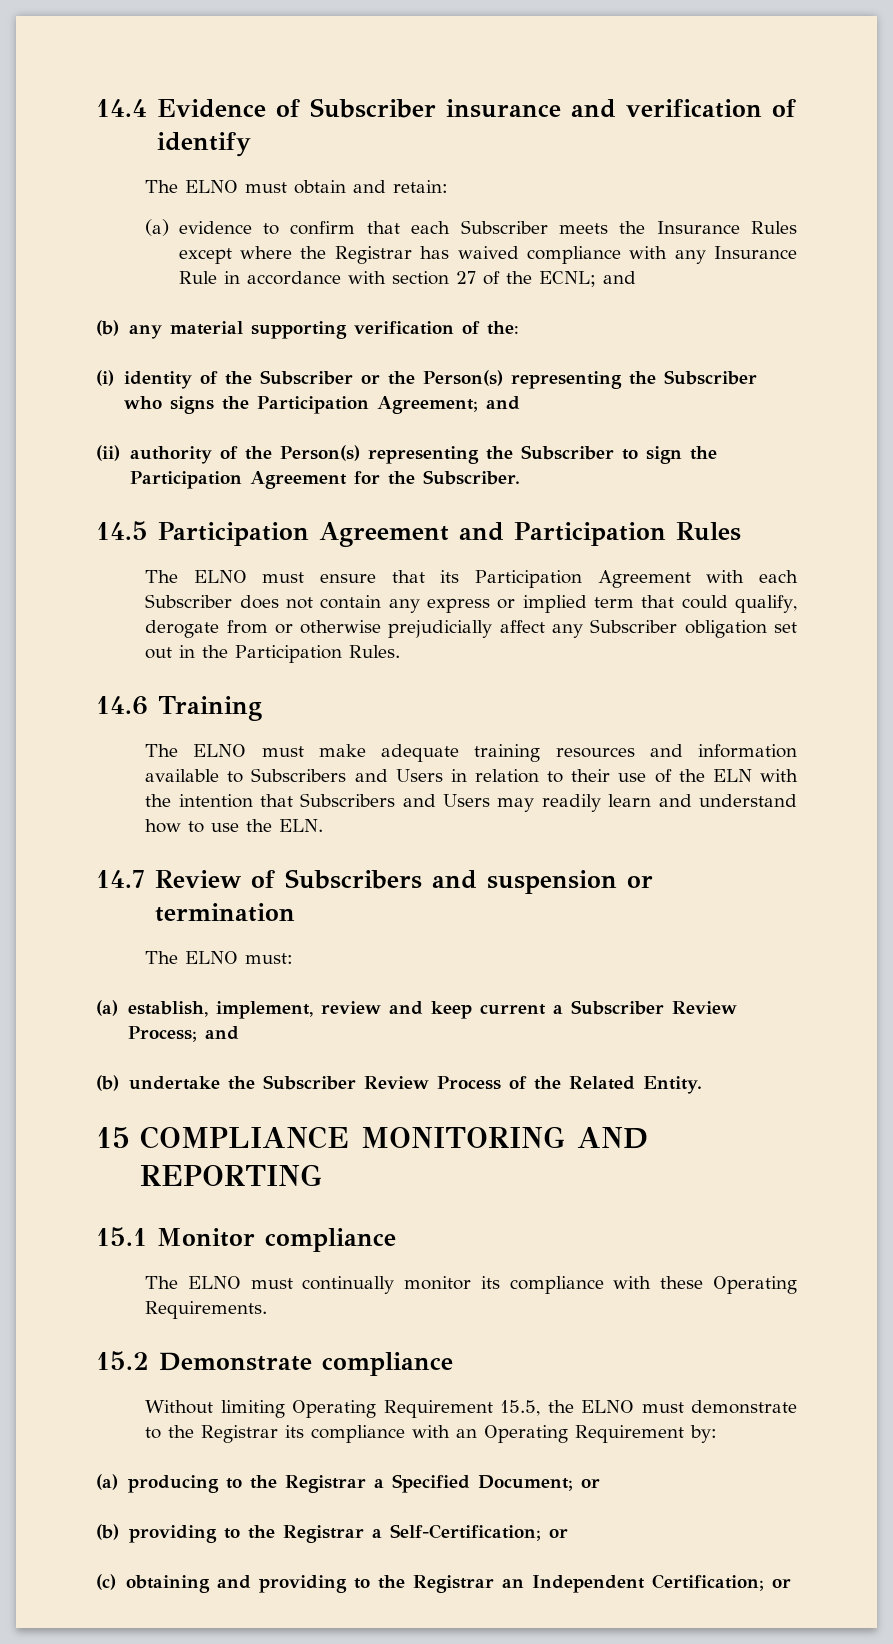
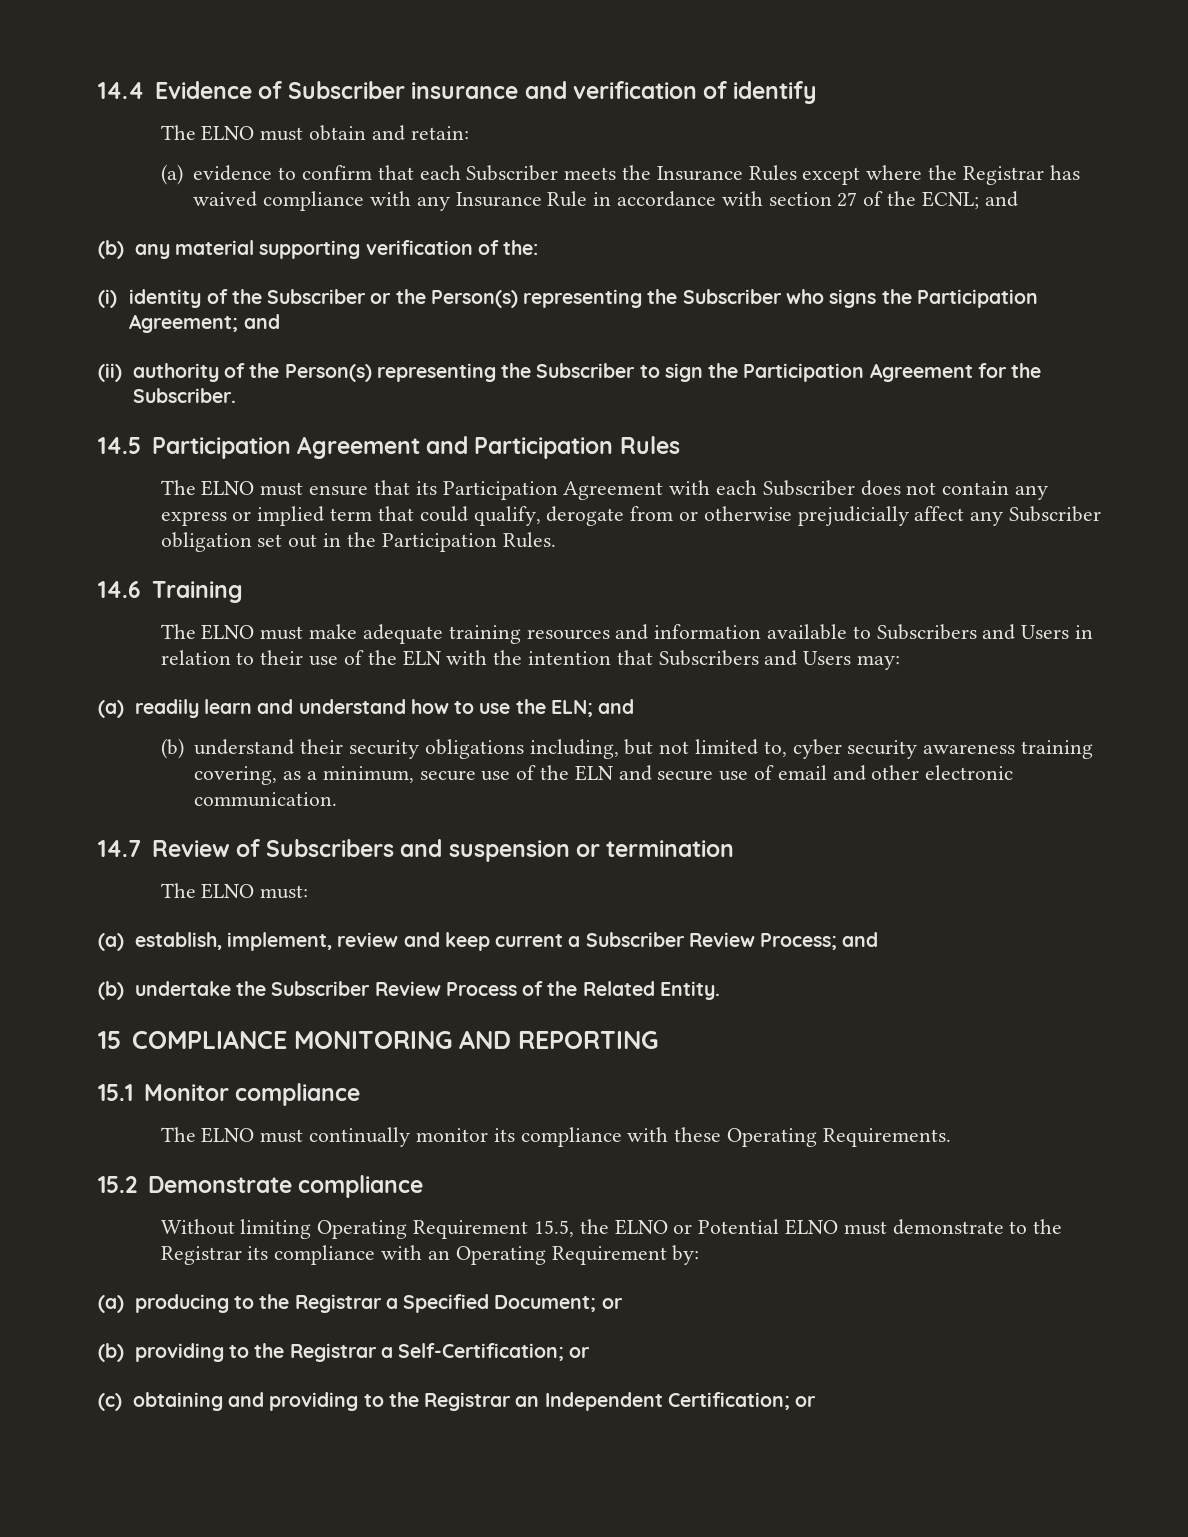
[497,798,535,812] may -> [856,655,900,670] [98,700,124,718] may: // (a)
[279,819,324,832] ELN. -> [550,699,635,717] [160,738,1094,759] [194,765,1014,785] [194,792,338,807] ELN; and // (b) understand their security obligations including, but not limited to, cyber security awareness training covering, as a minimum, secure use of the ELN and secure use of email and other electronic communication.
(635, 1406) none -> [673,1219,838,1235] or Potential ELNO

